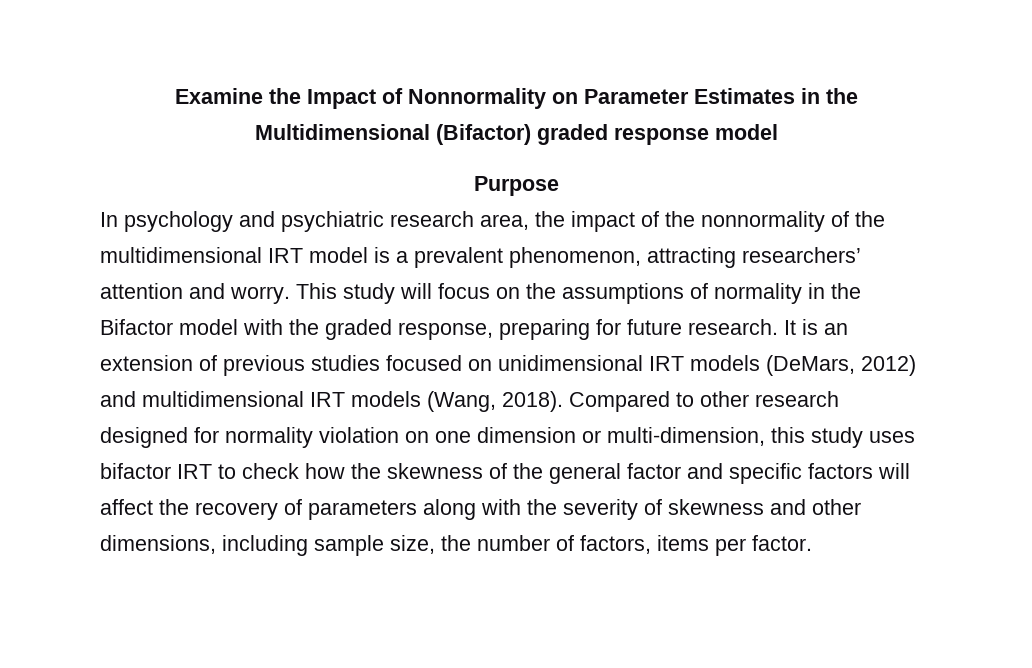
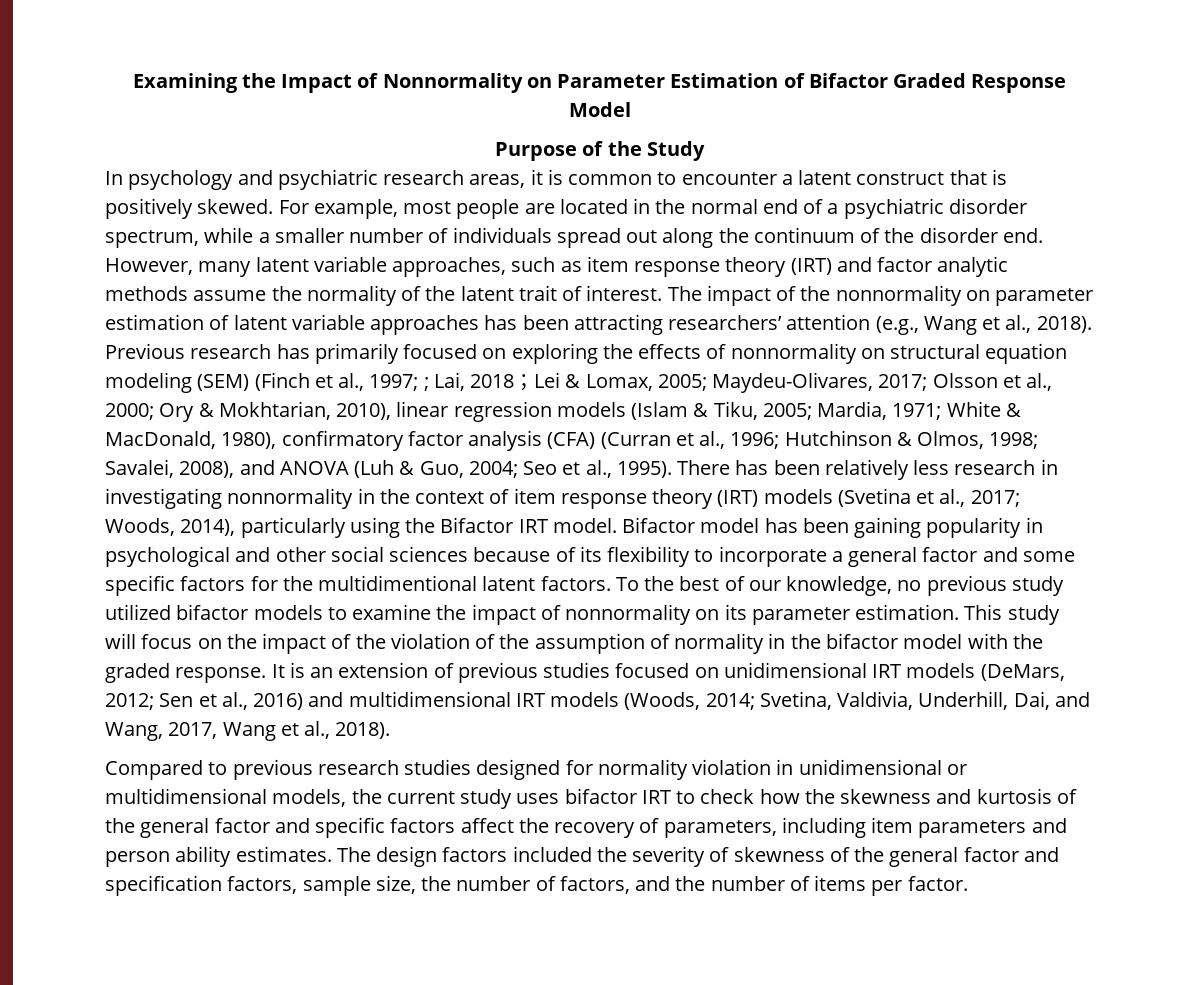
[174,88,263,104] Examine -> [132,73,238,93] Examining
[693,88,858,104] [254,124,778,145] [473,176,559,196] Estimates in the Multidimensional (Bifactor) graded response model // Purpose -> [670,73,1067,93] [568,102,631,117] [495,141,705,161] Estimation of Bifactor Graded Response Model // Purpose of the Study
[480,211,885,232] [100,247,861,268] [100,283,290,304] area, the impact of the nonnormality of the multidimensional IRT model is a prevalent phenomenon, attracting researchers’ attention and worry. -> [469,169,1007,188] [105,198,1027,219] [105,227,1043,248] [105,256,1009,277] [105,285,1094,306] [105,314,1092,335] [105,343,1068,364] [105,372,1053,393] [105,401,1021,422] [105,430,1039,451] [105,459,1058,480] [105,488,1020,509] [105,517,1043,538] [105,546,1075,567] [105,575,1064,596] [105,604,960,625] areas, it is common to encounter a latent construct that is positively skewed. For example, most people are located in the normal end of a psychiatric disorder spectrum, while a smaller number of individuals spread out along the continuum of the disorder end. However, many latent variable approaches, such as item response theory (IRT) and factor analytic methods assume the normality of the latent trait of interest. The impact of the nonnormality on parameter estimation of latent variable approaches has been attracting researchers’ attention (e.g., Wang et al., 2018). Previous research has primarily focused on exploring the effects of nonnormality on structural equation modeling (SEM) (Finch et al., 1997; ; Lai, 2018；Lei & Lomax, 2005; Maydeu-Olivares, 2017; Olsson et al., 2000; Ory & Mokhtarian, 2010), linear regression models (Islam & Tiku, 2005; Mardia, 1971; White & MacDonald, 1980), confirmatory factor analysis (CFA) (Curran et al., 1996; Hutchinson & Olmos, 1998; Savalei, 2008), and ANOVA (Luh & Guo, 2004; Seo et al., 1995). There has been relatively less research in investigating nonnormality in the context of item response theory (IRT) models (Svetina et al., 2017; Woods, 2014), particularly using the Bifactor IRT model. Bifactor model has been gaining popularity in psychological and other social sciences because of its flexibility to incorporate a general factor and some specific factors for the multidimentional latent factors. To the best of our knowledge, no previous study utilized bifactor models to examine the impact of nonnormality on its parameter estimation.
[562,283,684,304] assumptions -> [262,633,645,654] impact of the violation of the assumption
[100,319,173,335] Bifactor -> [825,633,898,649] bifactor
[398,319,778,340] response, preparing for future research. -> [175,667,267,683] response.
[861,355,916,376] [100,391,563,412] 2012) and multidimensional IRT models (Wang, 2018). -> [105,691,1090,710] [105,721,391,741] 2012; Sen et al., 2016) and multidimensional IRT models (Woods, 2014; Svetina, Valdivia, Underhill, Dai, and Wang, 2017, Wang et al., 2018). //
[700,391,839,407] other research -> [232,759,472,780] previous research studies
[405,427,805,446] on one dimension or multi-dimension, this -> [776,759,967,775] [105,788,455,807] in unidimensional or multidimensional models, the current
(483, 471) none -> [936,788,1052,804] and kurtosis
[878,463,910,479] will -> (456, 825) none
[308,499,861,520] [100,535,308,556] parameters along with the severity of skewness and other dimensions, including -> [663,817,1067,838] [105,846,1059,867] [105,875,298,896] parameters, including item parameters and person ability estimates. The design factors included the severity of skewness of the general factor and specification factors,
(651, 544) none -> [635,876,810,891] and the number of

